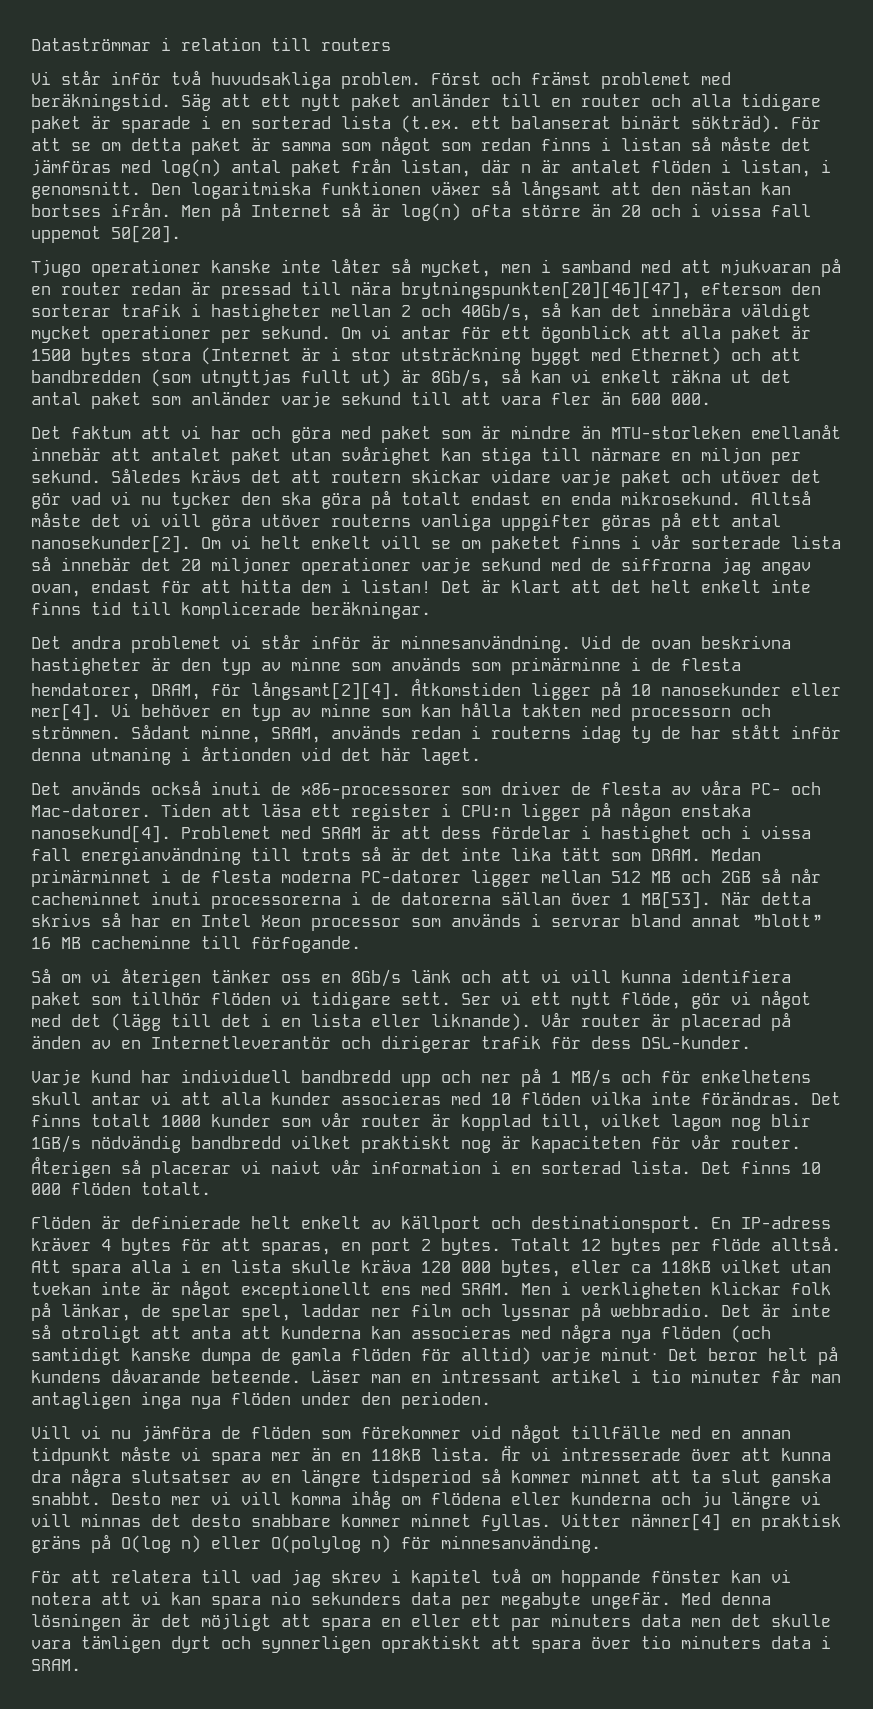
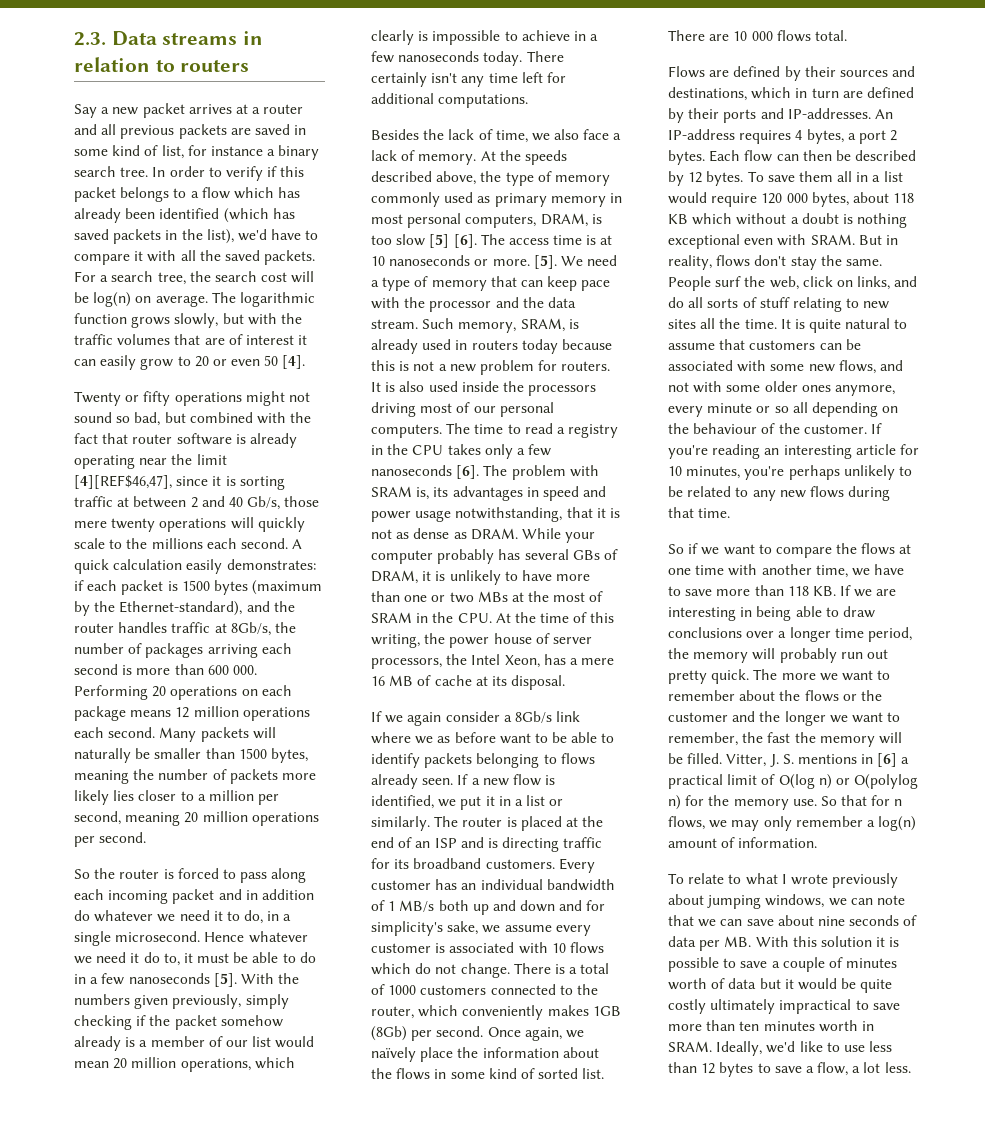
[31,37,391,51] [31,70,731,89] [31,93,821,111] [31,115,821,133] [31,136,811,155] [31,158,831,177] [31,180,791,199] [31,202,811,221] [31,225,181,243] [31,258,841,277] [31,281,821,299] [31,302,811,321] [31,325,811,343] [31,347,801,365] [31,368,791,387] [31,391,711,409] [31,424,841,443] [31,446,801,465] [31,468,821,487] [31,490,811,509] [31,512,781,531] [31,534,841,553] [31,556,811,575] [31,579,811,597] [31,601,431,619] [31,634,791,653] [31,657,741,675] [31,678,841,700] [31,702,771,721] [31,724,841,743] [31,746,481,765] [31,780,821,799] [31,802,751,821] [31,825,811,843] [31,846,761,865] [31,868,821,887] [31,891,811,909] [31,912,821,931] [31,935,361,953] [31,968,791,987] [31,990,811,1009] [31,1012,791,1031] [31,1035,751,1053] [31,1068,811,1087] [31,1091,841,1105] [31,1112,811,1131] [31,1134,801,1153] [31,1156,821,1178] [31,1182,211,1195] [31,1215,831,1233] [31,1236,841,1255] [31,1259,831,1277] [31,1280,831,1299] [31,1302,831,1321] [31,1324,771,1343] [31,1346,838,1365] [31,1368,841,1383] [31,1391,491,1409] [31,1424,791,1443] [31,1446,831,1465] [31,1468,831,1487] [31,1490,821,1509] [31,1513,841,1531] [31,1534,111,1553] Dataströmmar i relation till routers // Vi står inför två huvudsakliga problem. Först och främst problemet med beräkningstid. Säg att ett nytt paket anländer till en router och alla tidigare paket är sparade i en sorterad lista (t.ex. ett balanserat binärt sökträd). För att se om detta paket är samma som något som redan finns i listan så måste det jämföras med log(n) antal paket från listan, där n är antalet flöden i listan, i genomsnitt. Den logaritmiska funktionen växer så långsamt att den nästan kan bortses ifrån. Men på Internet så är log(n) ofta större än 20 och i vissa fall uppemot 50[20]. // Tjugo operationer kanske inte låter så mycket, men i samband med att mjukvaran på en router redan är pressad till nära brytningspunkten[20][46][47], eftersom den sorterar trafik i hastigheter mellan 2 och 40Gb/s, så kan det innebära väldigt mycket operationer per sekund. Om vi antar för ett ögonblick att alla paket är 1500 bytes stora (Internet är i stor utsträckning byggt med Ethernet) och att bandbredden (som utnyttjas fullt ut) är 8Gb/s, så kan vi enkelt räkna ut det antal paket som anländer varje sekund till att vara fler än 600 000. // Det faktum att vi har och göra med paket som är mindre än MTU-storleken emellanåt innebär att antalet paket utan svårighet kan stiga till närmare en miljon per sekund. Således krävs det att routern skickar vidare varje paket och utöver det gör vad vi nu tycker den ska göra på totalt endast en enda mikrosekund. Alltså måste det vi vill göra utöver routerns vanliga uppgifter göras på ett antal nanosekunder[2]. Om vi helt enkelt vill se om paketet finns i vår sorterade lista så innebär det 20 miljoner operationer varje sekund med de siffrorna jag angav ovan, endast för att hitta dem i listan! Det är klart att det helt enkelt inte finns tid till komplicerade beräkningar. // Det andra problemet vi står inför är minnesanvändning. Vid de ovan beskrivna hastigheter är den typ av minne som används som primärminne i de flesta hemdatorer, DRAM, för långsamt[2][4]. Åtkomstiden ligger på 10 nanosekunder eller mer[4]. Vi behöver en typ av minne som kan hålla takten med processorn och strömmen. Sådant minne, SRAM, används redan i routerns idag ty de har stått inför denna utmaning i årtionden vid det här laget. // Det används också inuti de x86-processorer som driver de flesta av våra PC- och Mac-datorer. Tiden att läsa ett register i CPU:n ligger på någon enstaka nanosekund[4]. Problemet med SRAM är att dess fördelar i hastighet och i vissa fall energianvändning till trots så är det inte lika tätt som DRAM. Medan primärminnet i de flesta moderna PC-datorer ligger mellan 512 MB och 2GB så når cacheminnet inuti processorerna i de datorerna sällan över 1 MB[53]. När detta skrivs så har en Intel Xeon processor som används i servrar bland annat ”blott” 16 MB cacheminne till förfogande. // Så om vi återigen tänker oss en 8Gb/s länk och att vi vill kunna identifiera paket som tillhör flöden vi tidigare sett. Ser vi ett nytt flöde, gör vi något med det (lägg till det i en lista eller liknande). Vår router är placerad på änden av en Internetleverantör och dirigerar trafik för dess DSL-kunder. // Varje kund har individuell bandbredd upp och ner på 1 MB/s och för enkelhetens skull antar vi att alla kunder associeras med 10 flöden vilka inte förändras. Det finns totalt 1000 kunder som vår router är kopplad till, vilket lagom nog blir 1GB/s nödvändig bandbredd vilket praktiskt nog är kapaciteten för vår router. Återigen så placerar vi naivt vår information i en sorterad lista. Det finns 10 000 flöden totalt. // Flöden är definierade helt enkelt av källport och destinationsport. En IP-adress kräver 4 bytes för att sparas, en port 2 bytes. Totalt 12 bytes per flöde alltså. Att spara alla i en lista skulle kräva 120 000 bytes, eller ca 118kB vilket utan tvekan inte är något exceptionellt ens med SRAM. Men i verkligheten klickar folk på länkar, de spelar spel, laddar ner film och lyssnar på webbradio. Det är inte så otroligt att anta att kunderna kan associeras med några nya flöden (och samtidigt kanske dumpa de gamla flöden för alltid) varje minut. Det beror helt på kundens dåvarande beteende. Läser man en intressant artikel i tio minuter får man antagligen inga nya flöden under den perioden. // Vill vi nu jämföra de flöden som förekommer vid något tillfälle med en annan tidpunkt måste vi spara mer än en 118kB lista. Är vi intresserade över att kunna dra några slutsatser av en längre tidsperiod så kommer minnet att ta slut ganska snabbt. Desto mer vi vill komma ihåg om flödena eller kunderna och ju längre vi vill minnas det desto snabbare kommer minnet fyllas. Vitter nämner[4] en praktisk gräns på -> [74,31,264,46] [74,57,250,72] [74,103,304,118] [74,124,307,139] [74,145,320,160] [74,166,305,181] [74,187,301,202] [74,208,295,223] [74,229,319,244] [74,250,316,265] [74,271,315,285] [74,292,315,307] [74,313,302,328] [74,334,308,345] [74,355,306,370] [74,391,310,406] [74,412,312,426] [74,433,297,448] [74,454,227,469] [74,475,285,490] [74,496,320,510] [74,517,305,532] [74,538,303,549] [74,559,316,574] [74,580,323,595] [74,601,295,616] [74,622,296,636] [74,643,292,658] [74,664,257,675] [74,685,292,700] [74,706,310,721] [74,727,276,742] [74,748,308,763] [74,769,316,784] [74,790,280,805] [74,811,319,826] [74,832,147,847] [74,868,307,883] [74,889,314,904] [74,910,292,924] [74,931,308,946] [74,952,316,966] [74,973,300,987] [74,994,289,1009] [74,1015,283,1030] [74,1036,315,1051] [74,1057,295,1072] [371,30,599,45] [371,51,564,66] [371,72,566,87] [371,93,529,108] [371,129,622,143] [371,150,567,165] [371,171,610,186] [371,192,622,207] [371,213,602,228] [371,234,613,248] [371,255,618,269] [371,276,611,291] [371,297,576,312] [371,318,579,333] [371,339,612,354] [371,360,611,375] [371,381,597,396] [371,402,554,417] [371,423,619,438] [371,444,552,459] [371,465,599,480] [371,486,607,501] [371,507,620,522] [371,528,596,543] [371,549,618,564] [371,570,591,585] [371,591,604,603] [371,612,615,623] [371,633,592,648] [371,654,615,669] [371,675,566,690] [371,711,581,726] [371,732,615,744] [371,753,595,768] [371,774,556,789] [371,795,564,810] [371,816,604,831] [371,837,603,852] [371,858,595,873] [371,879,615,891] [371,900,606,915] [371,921,591,936] [371,942,604,954] [371,963,610,978] [371,984,598,995] [371,1005,621,1020] [371,1026,584,1041] [371,1047,599,1062] [371,1068,605,1080] [668,30,847,42] [668,66,916,81] [668,87,914,101] [668,108,893,123] [668,129,898,144] [668,150,917,165] [668,171,903,186] [668,192,915,207] [668,213,908,228] [668,234,898,249] [668,255,882,270] [668,276,918,291] [668,297,890,312] [668,318,908,333] [668,339,861,350] [668,360,903,374] [668,381,895,396] [668,402,899,417] [668,423,882,434] [668,444,919,459] [668,465,912,480] [668,486,891,501] [668,507,731,518] [668,543,912,558] [668,564,905,578] [668,585,897,597] [668,606,875,621] [668,627,912,642] [668,648,888,663] [668,669,891,684] [668,690,882,702] [668,711,901,726] [668,732,902,747] [668,753,910,767] [668,774,776,789] 2.3. Data streams in relation to routers // Say a new packet arrives at a router and all previous packets are saved in some kind of list, for instance a binary search tree. In order to verify if this packet belongs to a flow which has already been identified (which has saved packets in the list), we'd have to compare it with all the saved packets. For a search tree, the search cost will be log(n) on average. The logarithmic function grows slowly, but with the traffic volumes that are of interest it can easily grow to 20 or even 50 [4]. // Twenty or fifty operations might not sound so bad, but combined with the fact that router software is already operating near the limit [4][REF$46,47], since it is sorting traffic at between 2 and 40 Gb/s, those mere twenty operations will quickly scale to the millions each second. A quick calculation easily demonstrates: if each packet is 1500 bytes (maximum by the Ethernet-standard), and the router handles traffic at 8Gb/s, the number of packages arriving each second is more than 600 000. Performing 20 operations on each package means 12 million operations each second. Many packets will naturally be smaller than 1500 bytes, meaning the number of packets more likely lies closer to a million per second, meaning 20 million operations per second. // So the router is forced to pass along each incoming packet and in addition do whatever we need it to do, in a single microsecond. Hence whatever we need it do to, it must be able to do in a few nanoseconds [5]. With the numbers given previously, simply checking if the packet somehow already is a member of our list would mean 20 million operations, which clearly is impossible to achieve in a few nanoseconds today. There certainly isn't any time left for additional computations. // Besides the lack of time, we also face a lack of memory. At the speeds described above, the type of memory commonly used as primary memory in most personal computers, DRAM, is too slow [5] [6]. The access time is at 10 nanoseconds or more. [5]. We need a type of memory that can keep pace with the processor and the data stream. Such memory, SRAM, is already used in routers today because this is not a new problem for routers. It is also used inside the processors driving most of our personal computers. The time to read a registry in the CPU takes only a few nanoseconds [6]. The problem with SRAM is, its advantages in speed and power usage notwithstanding, that it is not as dense as DRAM. While your computer probably has several GBs of DRAM, it is unlikely to have more than one or two MBs at the most of SRAM in the CPU. At the time of this writing, the power house of server processors, the Intel Xeon, has a mere 16 MB of cache at its disposal. // If we again consider a 8Gb/s link where we as before want to be able to identify packets belonging to flows already seen. If a new flow is identified, we put it in a list or similarly. The router is placed at the end of an ISP and is directing traffic for its broadband customers. Every customer has an individual bandwidth of 1 MB/s both up and down and for simplicity's sake, we assume every customer is associated with 10 flows which do not change. There is a total of 1000 customers connected to the router, which conveniently makes 1GB (8Gb) per second. Once again, we naïvely place the information about the flows in some kind of sorted list. There are 10 000 flows total. // Flows are defined by their sources and destinations, which in turn are defined by their ports and IP-addresses. An IP-address requires 4 bytes, a port 2 bytes. Each flow can then be described by 12 bytes. To save them all in a list would require 120 000 bytes, about 118 KB which without a doubt is nothing exceptional even with SRAM. But in reality, flows don't stay the same. People surf the web, click on links, and do all sorts of stuff relating to new sites all the time. It is quite natural to assume that customers can be associated with some new flows, and not with some older ones anymore, every minute or so all depending on the behaviour of the customer. If you're reading an interesting article for 10 minutes, you're perhaps unlikely to be related to any new flows during that time. // So if we want to compare the flows at one time with another time, we have to save more than 118 KB. If we are interesting in being able to draw conclusions over a longer time period, the memory will probably run out pretty quick. The more we want to remember about the flows or the customer and the longer we want to remember, the fast the memory will be filled. Vitter, J. S. mentions in [6] a practical limit of
[211,1536,261,1549] eller -> [835,778,850,785] or
[401,1535,601,1553] [31,1568,791,1587] [31,1591,771,1609] [31,1613,831,1631] [31,1635,831,1653] [31,1659,81,1671] för minnesanvänding. // För att relatera till vad jag skrev i kapitel två om hoppande fönster kan vi notera att vi kan spara nio sekunders data per megabyte ungefär. Med denna lösningen är det möjligt att spara en eller ett par minuters data men det skulle vara tämligen dyrt och synnerligen opraktiskt att spara över tio minuters data i SRAM. -> [685,795,903,810] [668,816,917,831] [668,837,818,848] [668,873,899,888] [668,894,905,909] [668,915,918,927] [668,936,900,951] [668,957,898,972] [668,978,893,993] [668,999,900,1014] [668,1020,874,1032] [668,1041,893,1056] [668,1062,911,1077] for the memory use. So that for n flows, we may only remember a log(n) amount of information. // To relate to what I wrote previously about jumping windows, we can note that we can save about nine seconds of data per MB. With this solution it is possible to save a couple of minutes worth of data but it would be quite costly ultimately impractical to save more than ten minutes worth in SRAM. Ideally, we'd like to use less than 12 bytes to save a flow, a lot less.

